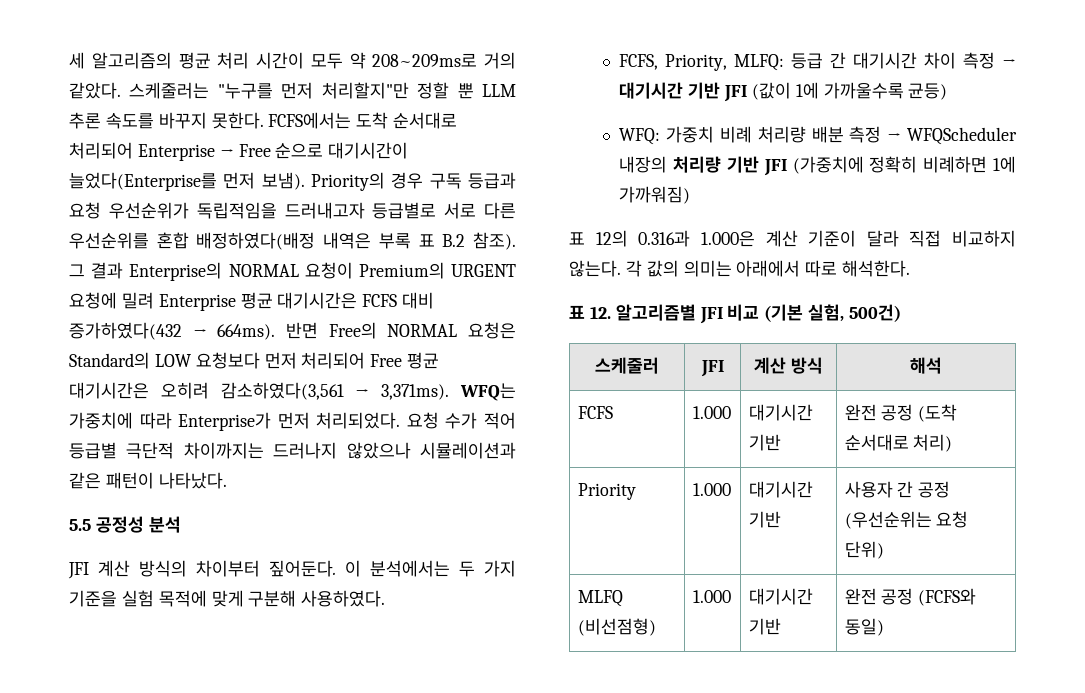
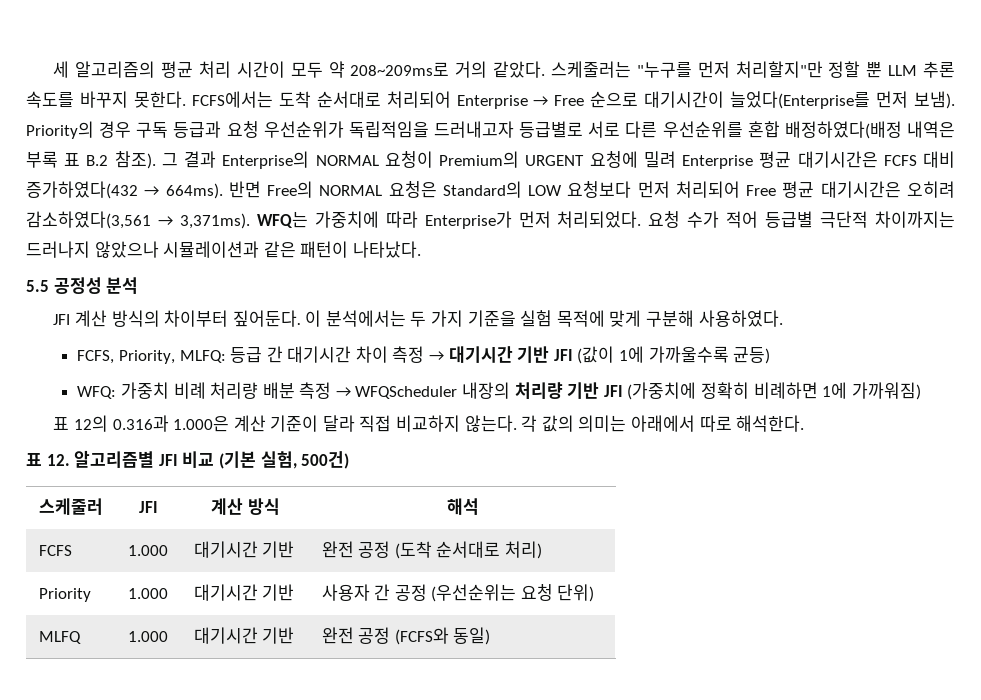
[577,618,656,636] (비선점형) -> (81, 637) none

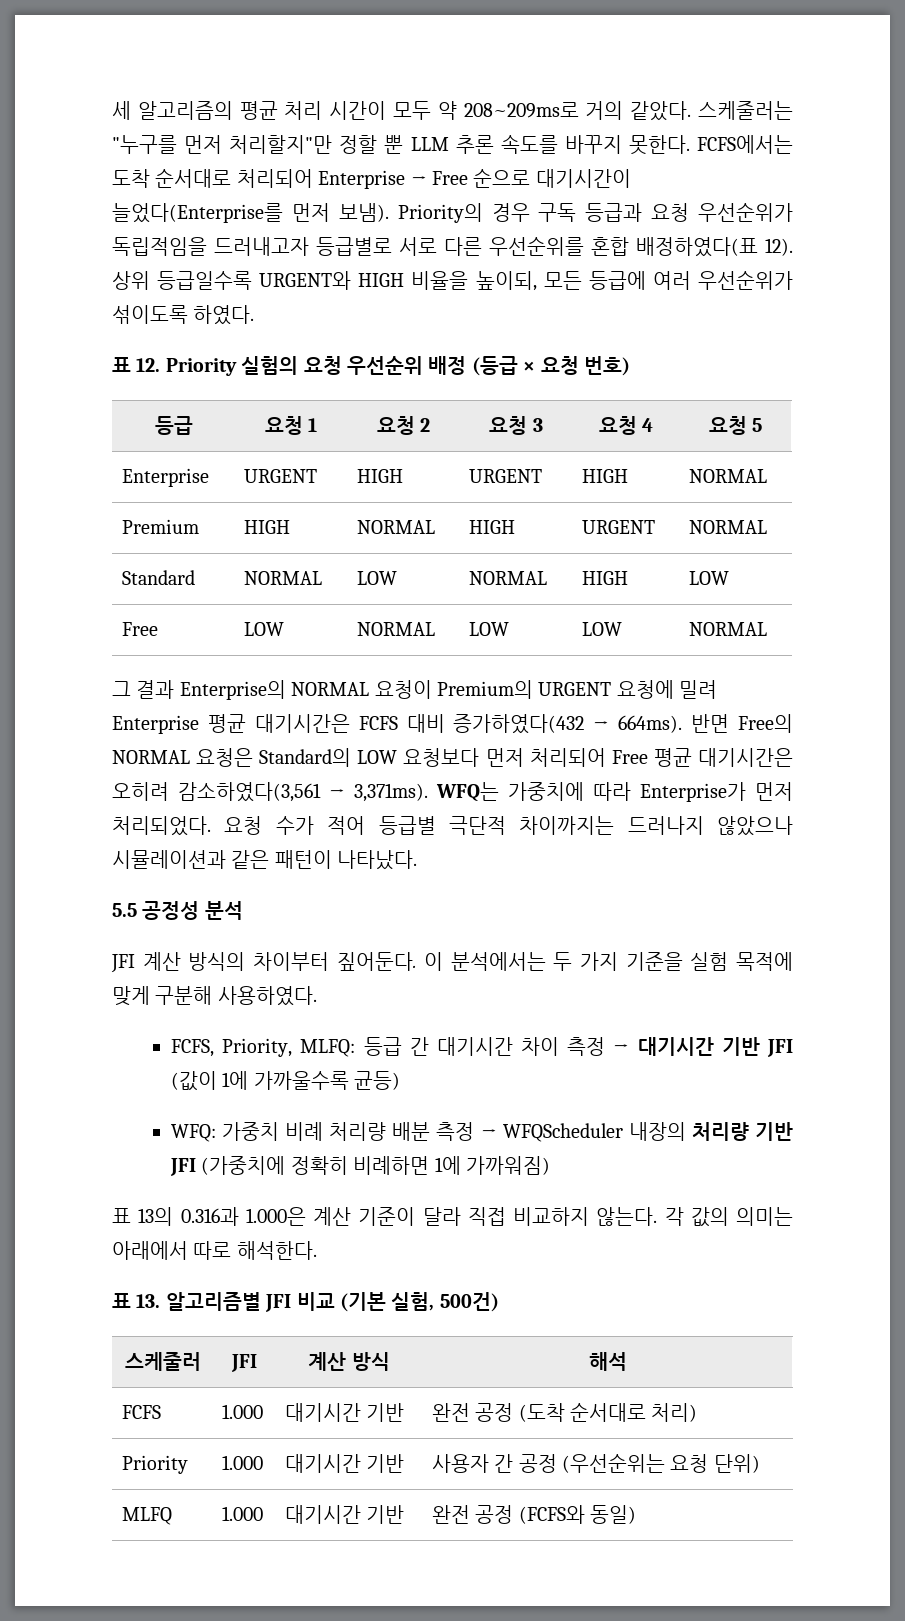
[784,121,955,139] [26,151,156,169] 배정하였다(배정 내역은 부록 표 B.2 참조). -> [636,237,793,257] [112,270,793,291] [112,305,255,325] [112,356,630,376] [154,416,193,435] [264,416,318,435] [376,416,431,435] [489,416,543,435] [598,416,654,435] [708,416,763,435] [121,468,209,487] [243,469,317,483] [356,469,403,483] [468,469,542,483] [581,469,628,483] [688,469,767,483] [121,519,199,534] [243,520,290,534] [356,520,435,534] [468,520,515,534] [581,520,655,534] [688,520,767,534] [121,570,195,585] [243,571,322,585] [356,571,397,585] [468,571,547,585] [581,571,628,585] [688,571,729,585] [121,622,158,636] [243,622,284,636] [356,622,435,636] [468,622,509,636] [581,622,622,636] [688,622,767,636] 배정하였다(표 12). 상위 등급일수록 URGENT와 HIGH 비율을 높이되, 모든 등급에 여러 우선순위가 섞이도록 하였다. // 표 12. Priority 실험의 요청 우선순위 배정 (등급 × 요청 번호) // 등급 | 요청 1 | 요청 2 | 요청 3 | 요청 4 | 요청 5 // Enterprise | URGENT | HIGH | URGENT | HIGH | NORMAL // Premium | HIGH | NORMAL | HIGH | URGENT | NORMAL // Standard | NORMAL | LOW | NORMAL | HIGH | LOW // Free | LOW | NORMAL | LOW | LOW | NORMAL //
[73,415,108,432] 12의 -> [138,1207,174,1226] 13의
[46,454,70,466] 12. -> [136,1294,161,1308] 13.

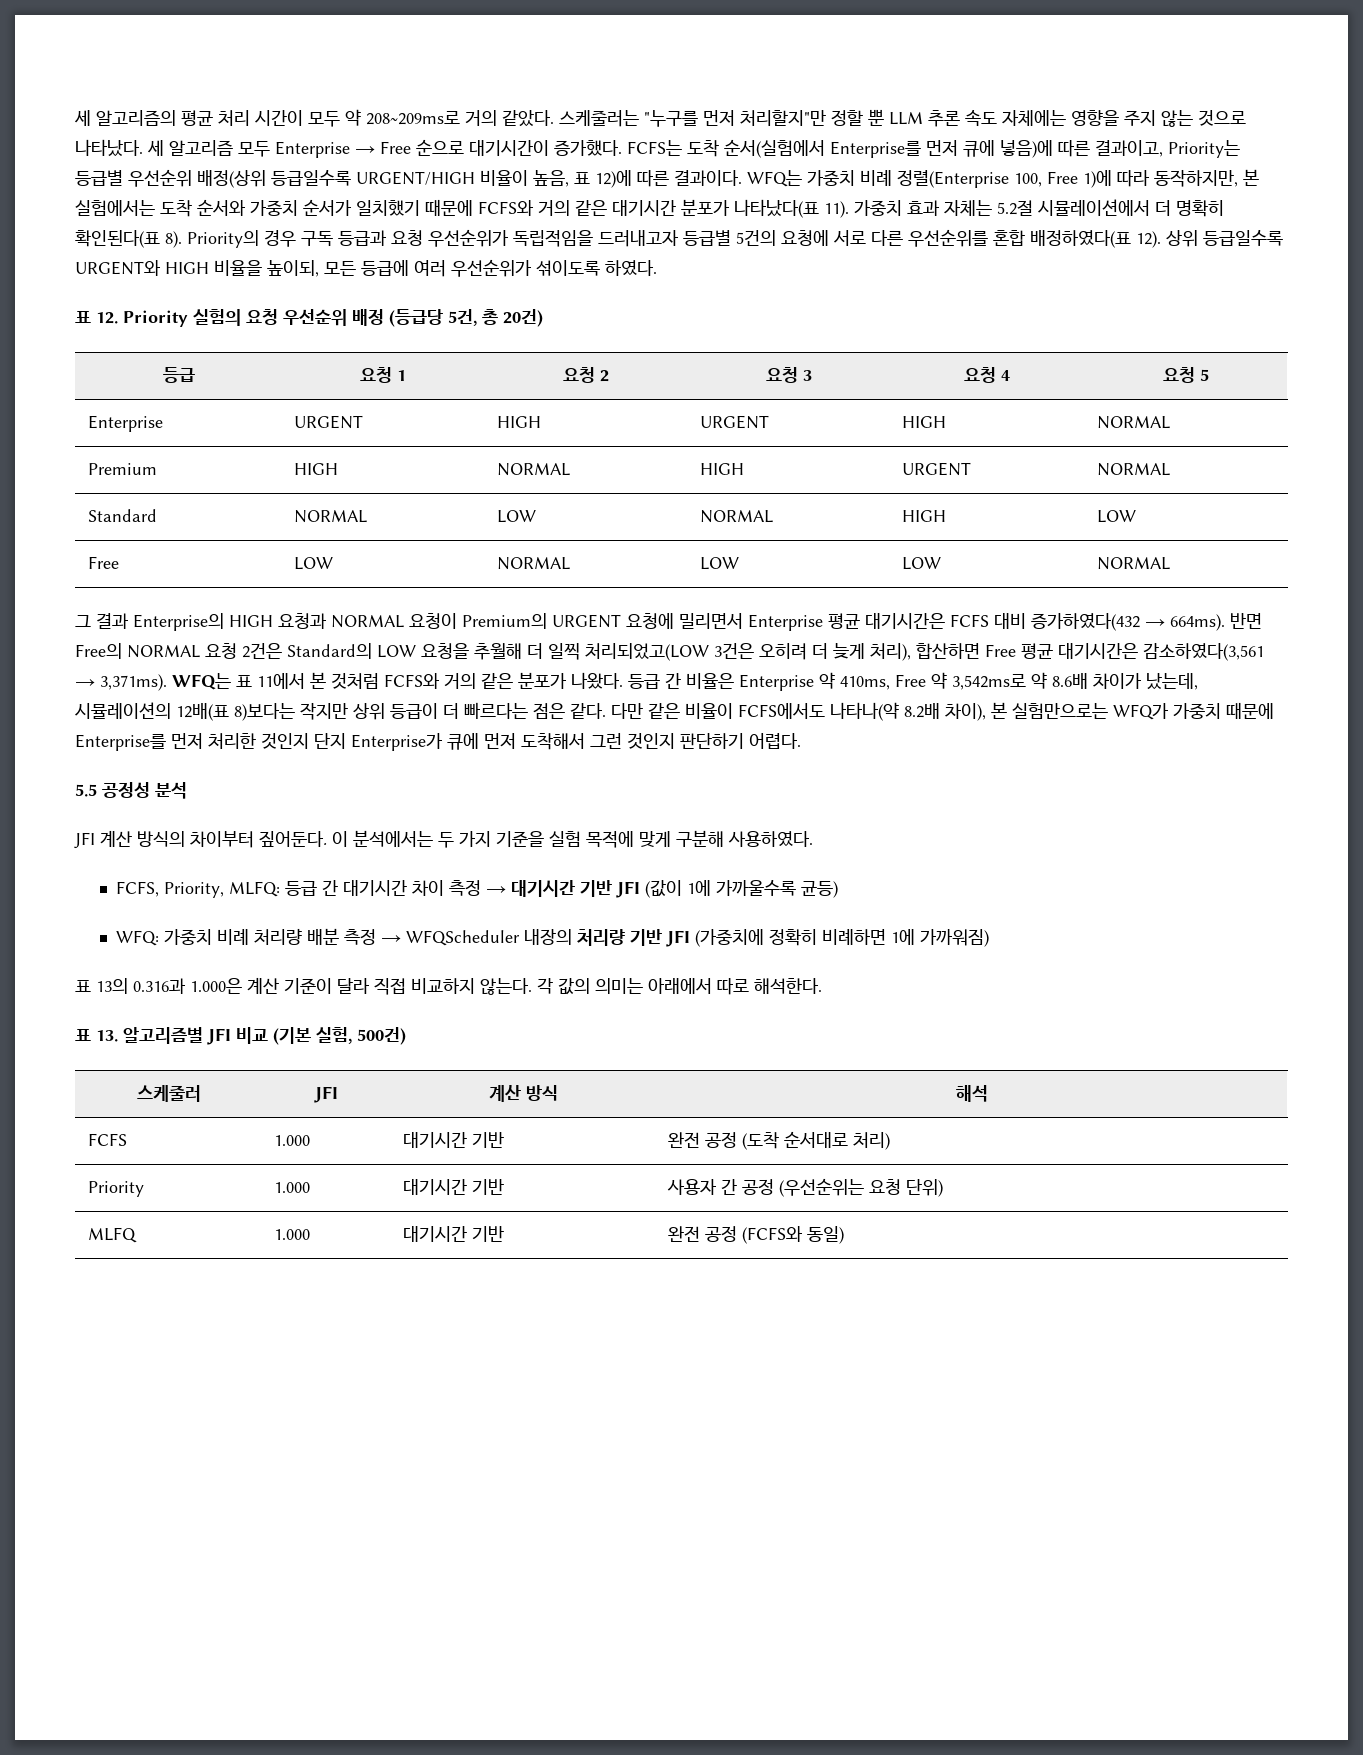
[500,134,794,155] [112,168,313,188] 속도를 바꾸지 못한다. FCFS에서는 도착 순서대로 처리되어 -> [965,110,1246,127] [75,139,270,157] 속도 자체에는 영향을 주지 않는 것으로 나타났다. 세 알고리즘 모두
[112,203,389,223] 늘었다(Enterprise를 먼저 보냄). -> [554,139,1240,158] [75,169,1259,188] [75,199,1224,218] [75,230,182,248] 증가했다. FCFS는 도착 순서(실험에서 Enterprise를 먼저 큐에 넣음)에 따른 결과이고, Priority는 등급별 우선순위 배정(상위 등급일수록 URGENT/HIGH 비율이 높음, 표 12)에 따른 결과이다. WFQ는 가중치 비례 정렬(Enterprise 100, Free 1)에 따라 동작하지만, 본 실험에서는 도착 순서와 가중치 순서가 일치했기 때문에 FCFS와 거의 같은 대기시간 분포가 나타났다(표 11). 가중치 효과 자체는 5.2절 시뮬레이션에서 더 명확히 확인된다(표 8).
[316,237,392,256] 등급별로 -> [683,230,829,246] 등급별 5건의 요청에
[471,356,630,376] (등급 × 요청 번호) -> [389,309,543,327] (등급당 5건, 총 20건)
(286, 690) none -> [229,613,327,629] HIGH 요청과
[679,680,718,699] 밀려 -> [679,613,743,629] 밀리면서
[196,748,606,767] 요청은 Standard의 LOW 요청보다 먼저 처리되어 -> [205,643,980,661] 요청 2건은 Standard의 LOW 요청을 추월해 더 일찍 처리되었고(LOW 3건은 오히려 더 늦게 처리), 합산하면
[112,782,169,801] 오히려 -> (1138, 651) none
[508,782,793,802] [112,816,793,836] [112,850,418,870] 가중치에 따라 Enterprise가 먼저 처리되었다. 요청 수가 적어 등급별 극단적 차이까지는 드러나지 않았으나 시뮬레이션과 같은 패턴이 나타났다. -> [236,672,1198,691] [75,702,1274,721] [75,733,801,751] 표 11에서 본 것처럼 FCFS와 거의 같은 분포가 나왔다. 등급 간 비율은 Enterprise 약 410ms, Free 약 3,542ms로 약 8.6배 차이가 났는데, 시뮬레이션의 12배(표 8)보다는 작지만 상위 등급이 더 빠르다는 점은 같다. 다만 같은 비율이 FCFS에서도 나타나(약 8.2배 차이), 본 실험만으로는 WFQ가 가중치 때문에 Enterprise를 먼저 처리한 것인지 단지 Enterprise가 큐에 먼저 도착해서 그런 것인지 판단하기 어렵다.

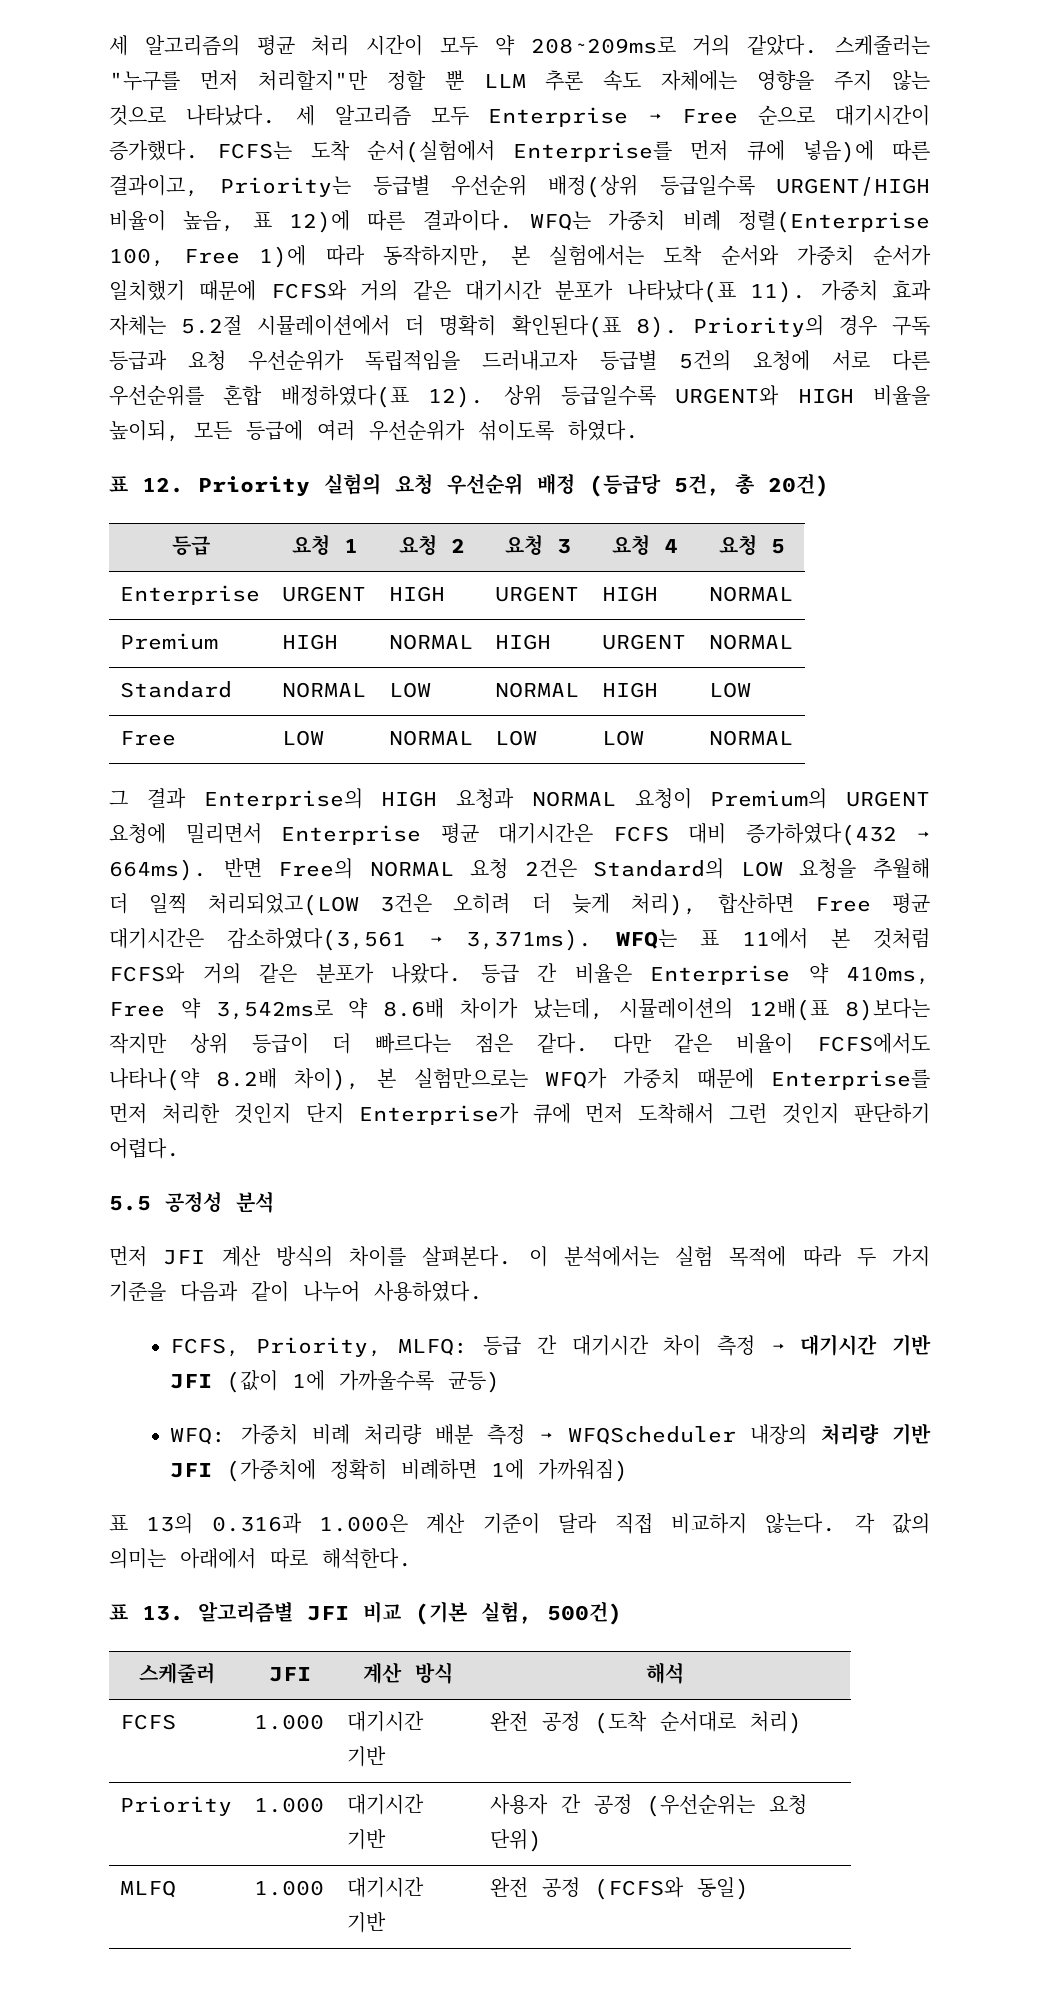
(187, 790) none -> [109,1246,147,1267] 먼저
[190,830,724,848] 차이부터 짚어둔다. 이 분석에서는 두 가지 기준을 실험 목적에 맞게 구분해 -> [349,1246,930,1267] [109,1281,360,1302] 차이를 살펴본다. 이 분석에서는 실험 목적에 따라 두 가지 기준을 다음과 같이 나누어

